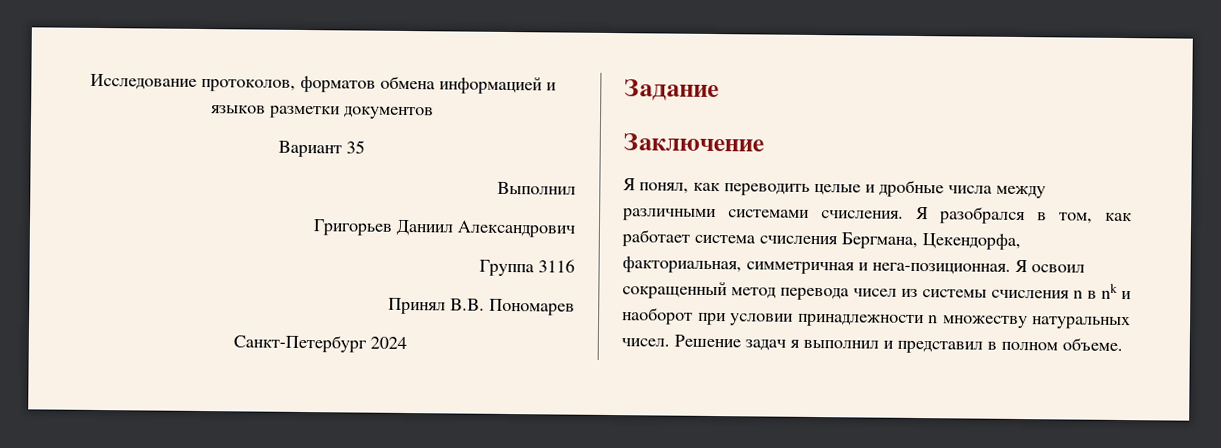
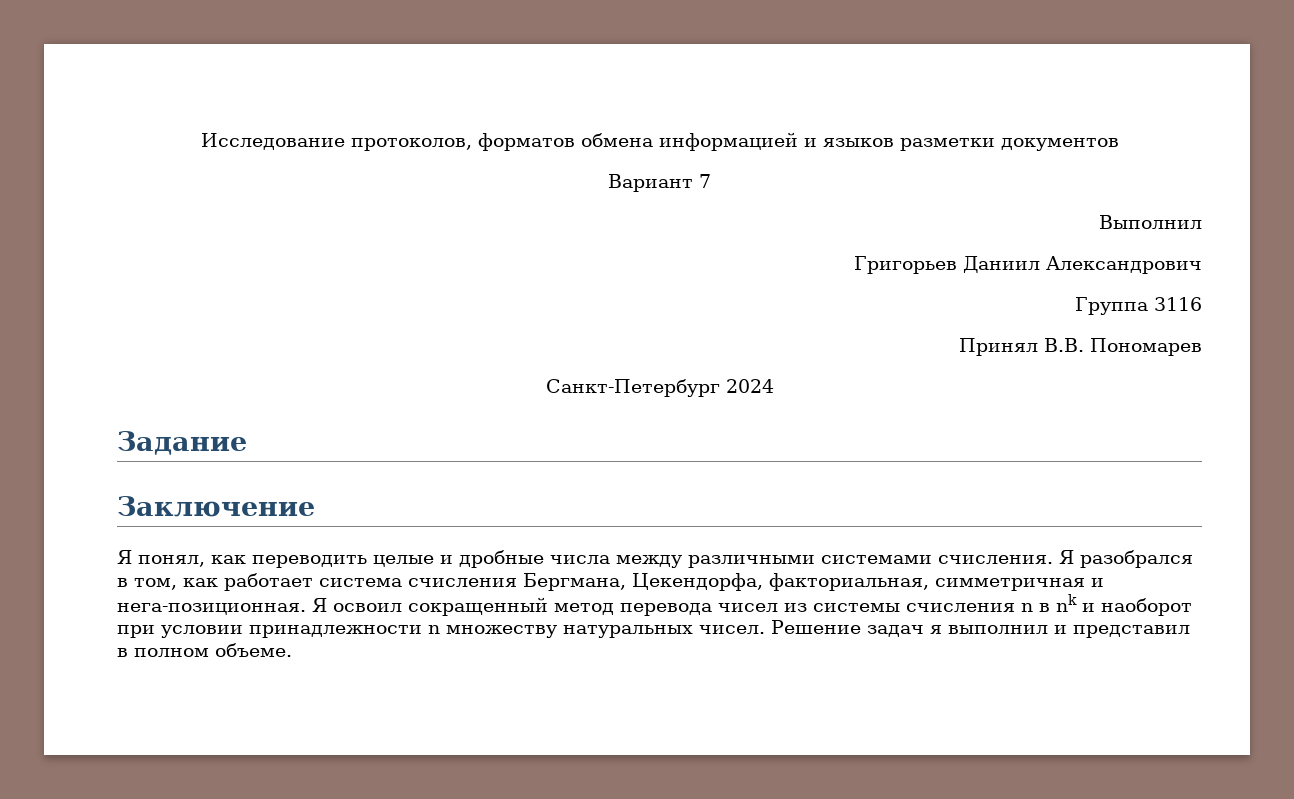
[346,140,365,154] 35 -> [699,174,711,188] 7

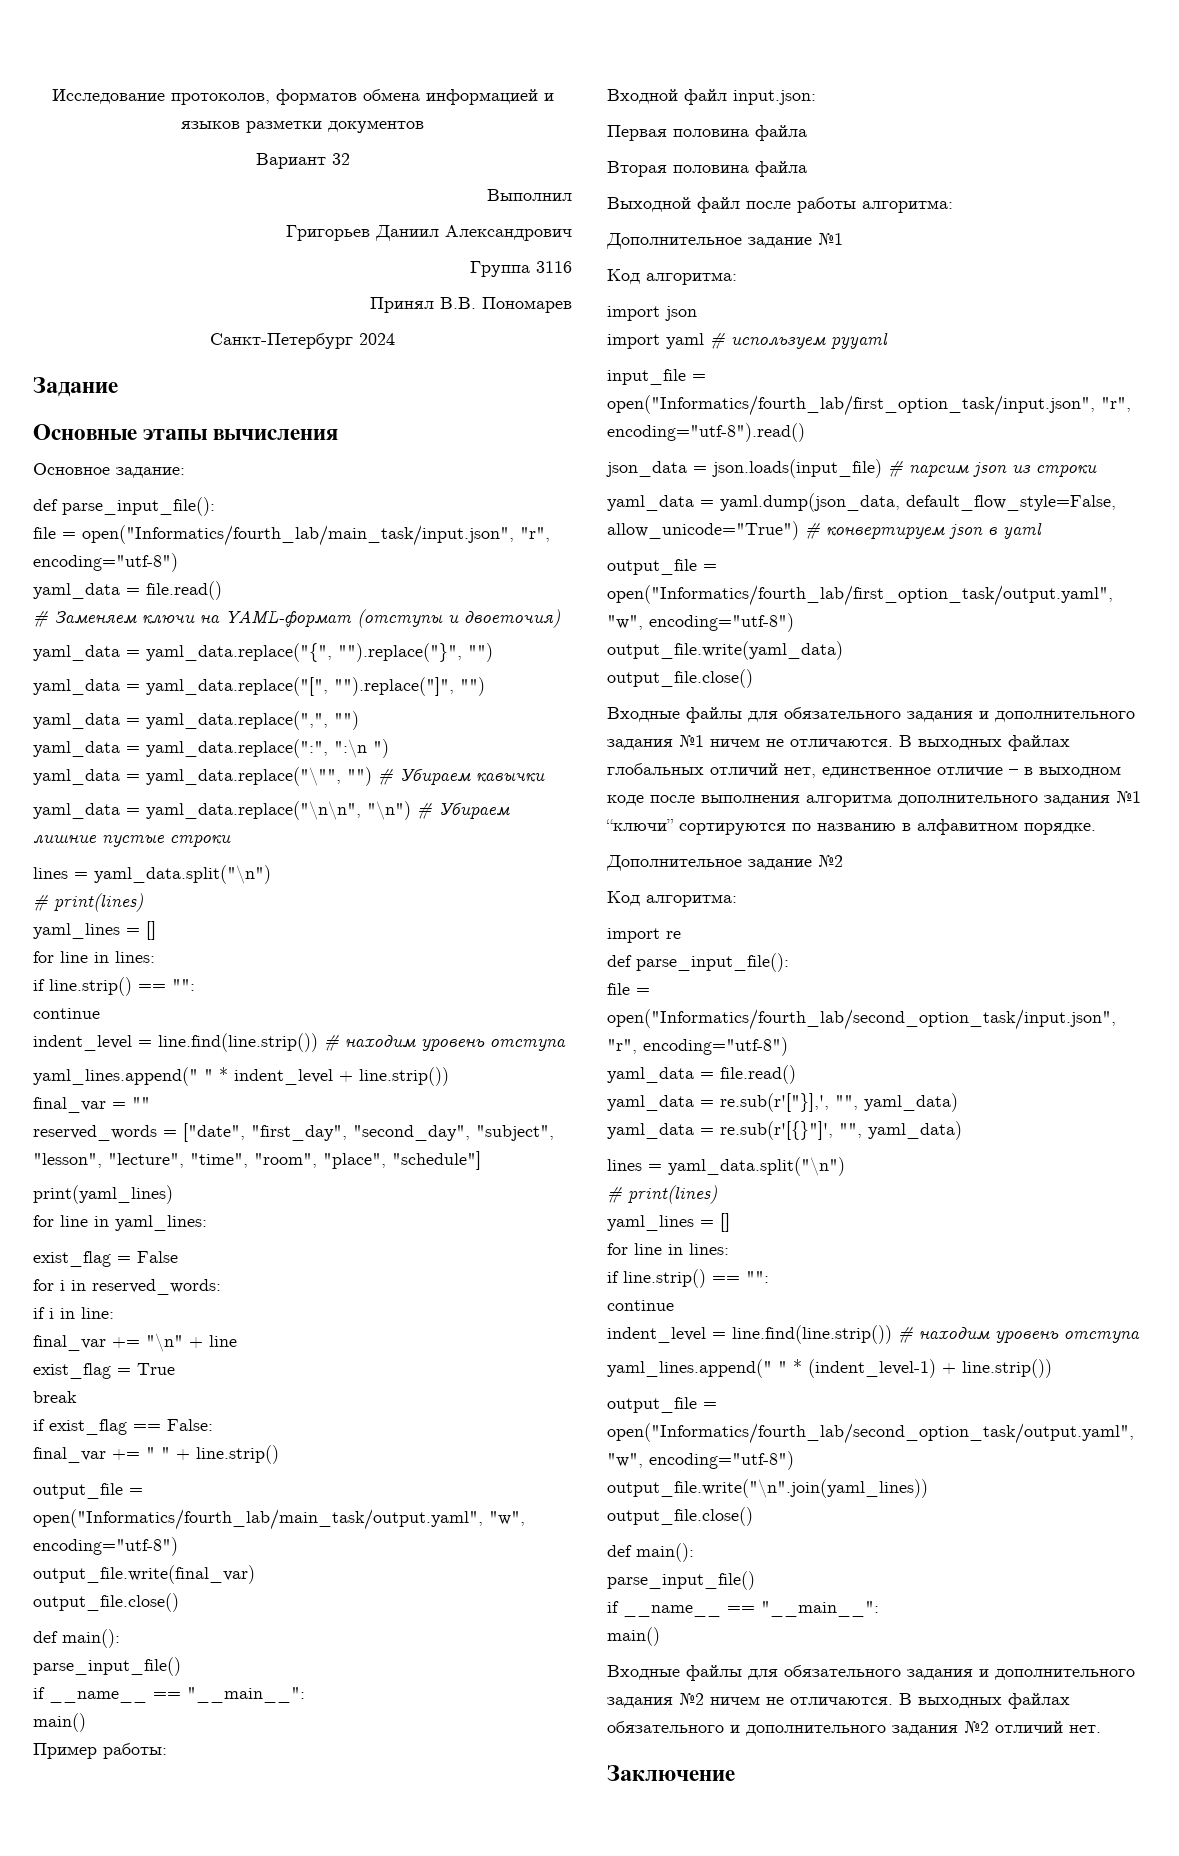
[699,174,711,188] 7 -> [331,153,350,165] 32
[117,496,315,517] [117,550,1193,568] [117,573,1104,591] [117,594,1192,616] [117,620,1190,638] [117,643,292,657] Заключение // Я понял, как переводить целые и дробные числа между различными системами счисления. Я разобрался в том, как работает система счисления Бергмана, Цекендорфа, факториальная, симметричная и нега-позиционная. Я освоил сокращенный метод перевода чисел из системы счисления n в nk и наоборот при условии принадлежности n множеству натуральных чисел. Решение задач я выполнил и представил в полном объеме. -> [33,424,339,440] [33,463,185,478] [33,497,215,516] [33,525,550,546] [33,553,178,572] [33,581,222,600] [33,609,560,628] [33,643,493,662] [33,677,485,696] [33,711,359,730] [33,739,389,758] [33,767,545,786] [33,801,510,820] [33,835,231,848] [33,865,271,884] [33,893,143,912] [33,921,156,940] [33,951,155,963] [33,977,195,996] [33,1008,100,1019] [33,1033,566,1052] [33,1067,449,1086] [33,1097,150,1113] [33,1123,554,1142] [33,1151,481,1170] [33,1185,173,1204] [33,1215,207,1231] [33,1251,178,1267] [33,1279,221,1295] [33,1307,114,1319] [33,1333,237,1352] [33,1363,175,1379] [33,1391,77,1403] [33,1419,213,1435] [33,1445,279,1464] [33,1483,143,1499] [33,1509,525,1530] [33,1537,178,1556] [33,1565,255,1584] [33,1593,179,1612] [33,1629,120,1648] [33,1657,181,1676] [33,1687,305,1703] [33,1713,86,1732] [33,1743,167,1759] [607,89,816,105] [607,125,807,141] [607,161,807,177] [607,197,953,213] [606,233,843,249] [607,269,737,285] [607,306,697,321] [607,332,888,350] [607,369,706,385] [607,395,1131,416] [607,423,805,442] [606,459,1097,478] [607,493,1116,512] [607,521,1042,540] [607,559,717,575] [607,585,1113,606] [607,613,794,632] [607,641,843,660] [607,669,753,688] [607,707,1135,723] [607,735,1070,751] [607,763,1121,778] [607,791,1141,807] [606,819,1096,835] [606,855,843,871] [607,891,737,907] [607,928,681,943] [607,953,789,972] [607,983,650,995] [607,1009,1116,1030] [607,1037,788,1056] [607,1065,796,1084] [607,1093,958,1112] [607,1121,962,1140] [607,1157,845,1176] [607,1185,717,1204] [607,1213,730,1232] [607,1243,729,1255] [607,1269,769,1288] [607,1300,674,1311] [607,1325,1140,1344] [607,1359,1052,1378] [607,1397,717,1413] [607,1423,1134,1444] [607,1451,794,1470] [607,1479,928,1498] [607,1507,753,1526] [607,1543,694,1562] [607,1571,755,1590] [607,1601,879,1617] [607,1627,660,1646] [607,1665,1135,1681] [607,1693,1070,1709] [607,1721,1101,1736] [607,1765,735,1781] Основные этапы вычисления // Основное задание: // def parse_input_file(): // file = open("Informatics/fourth_lab/main_task/input.json", "r", encoding="utf-8") // yaml_data = file.read() // # Заменяем ключи на YAML-формат (отступы и двоеточия) // yaml_data = yaml_data.replace("{", "").replace("}", "") // yaml_data = yaml_data.replace("[", "").replace("]", "") // yaml_data = yaml_data.replace(",", "") // yaml_data = yaml_data.replace(":", ":\n ") // yaml_data = yaml_data.replace("\"", "") # Убираем кавычки // yaml_data = yaml_data.replace("\n\n", "\n") # Убираем лишние пустые строки // lines = yaml_data.split("\n") // # print(lines) // yaml_lines = [] // for line in lines: // if line.strip() == "": // continue // indent_level = line.find(line.strip()) # находим уровень отступа // yaml_lines.append(" " * indent_level + line.strip()) // final_var = "" // reserved_words = ["date", "first_day", "second_day", "subject", "lesson", "lecture", "time", "room", "place", "schedule"] // print(yaml_lines) // for line in yaml_lines: // exist_flag = False // for i in reserved_words: // if i in line: // final_var += "\n" + line // exist_flag = True // break // if exist_flag == False: // final_var += " " + line.strip() // output_file = open("Informatics/fourth_lab/main_task/output.yaml", "w", encoding="utf-8") // output_file.write(final_var) // output_file.close() // def main(): // parse_input_file() // if __name__ == "__main__": // main() // Пример работы: // Входной файл input.json: // Первая половина файла // Вторая половина файла // Выходной файл после работы алгоритма: // Дополнительное задание №1 // Код алгоритма: // import json // import yaml # используем pyyaml // input_file = open("Informatics/fourth_lab/first_option_task/input.json", "r", encoding="utf-8").read() // json_data = json.loads(input_file) # парсим json из строки // yaml_data = yaml.dump(json_data, default_flow_style=False, allow_unicode="True") # конвертируем json в yaml // output_file = open("Informatics/fourth_lab/first_option_task/output.yaml", "w", encoding="utf-8") // output_file.write(yaml_data) // output_file.close() // Входные файлы для обязательного задания и дополнительного задания №1 ничем не отличаются. В выходных файлах глобальных отличий нет, единственное отличие – в выходном коде после выполнения алгоритма дополнительного задания №1 “ключи” сортируются по названию в алфавитном порядке. // Дополнительное задание №2 // Код алгоритма: // import re // def parse_input_file(): // file = open("Informatics/fourth_lab/second_option_task/input.json", "r", encoding="utf-8") // yaml_data = file.read() // yaml_data = re.sub(r'["}],', "", yaml_data) // yaml_data = re.sub(r'[{}"]', "", yaml_data) // lines = yaml_data.split("\n") // # print(lines) // yaml_lines = [] // for line in lines: // if line.strip() == "": // continue // indent_level = line.find(line.strip()) # находим уровень отступа // yaml_lines.append(" " * (indent_level-1) + line.strip()) // output_file = open("Informatics/fourth_lab/second_option_task/output.yaml", "w", encoding="utf-8") // output_file.write("\n".join(yaml_lines)) // output_file.close() // def main(): // parse_input_file() // if __name__ == "__main__": // main() // Входные файлы для обязательного задания и дополнительного задания №2 ничем не отличаются. В выходных файлах обязательного и дополнительного задания №2 отличий нет. // Заключение

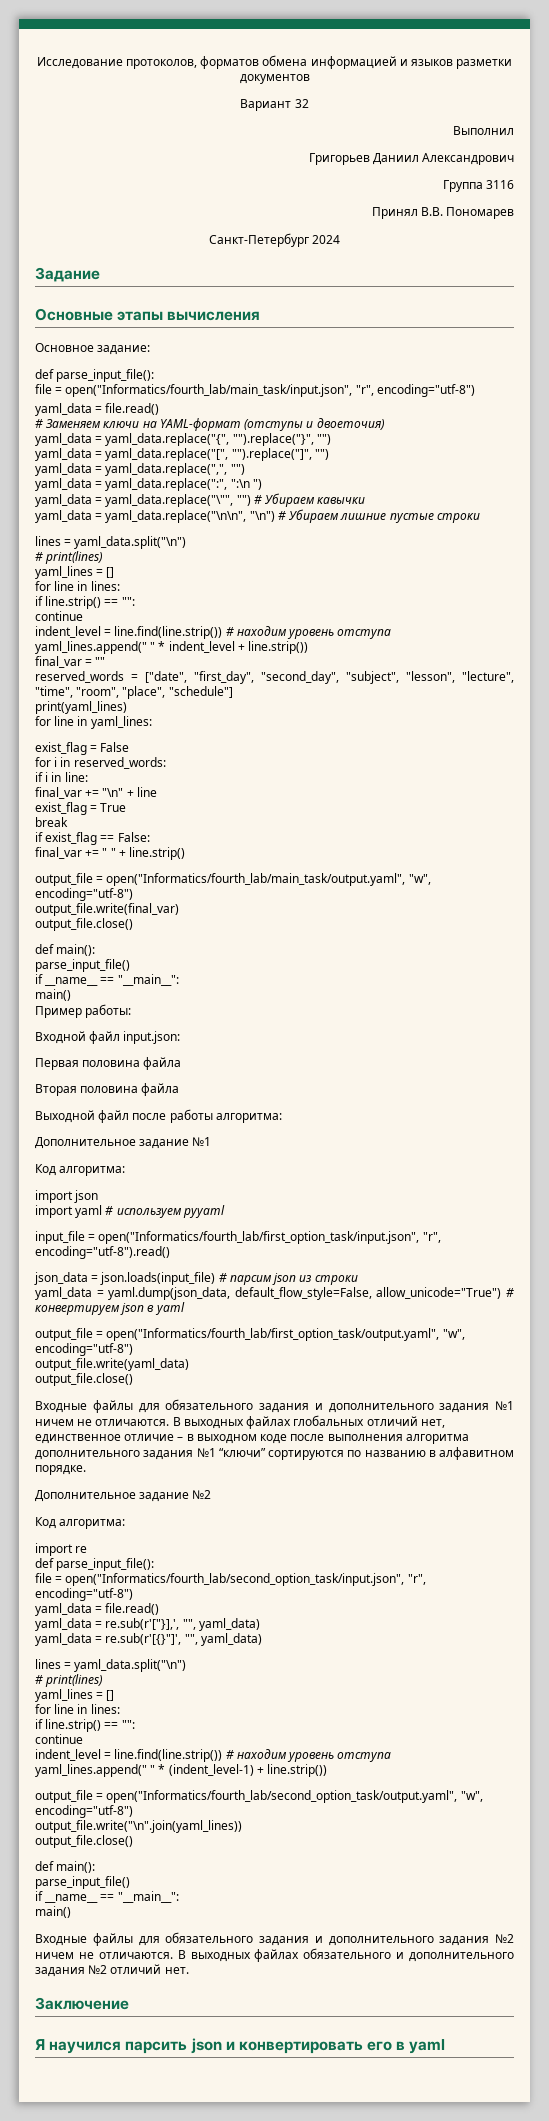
(735, 1773) none -> [35,2038,446,2054] // Я научился парсить json и конвертировать его в yaml

